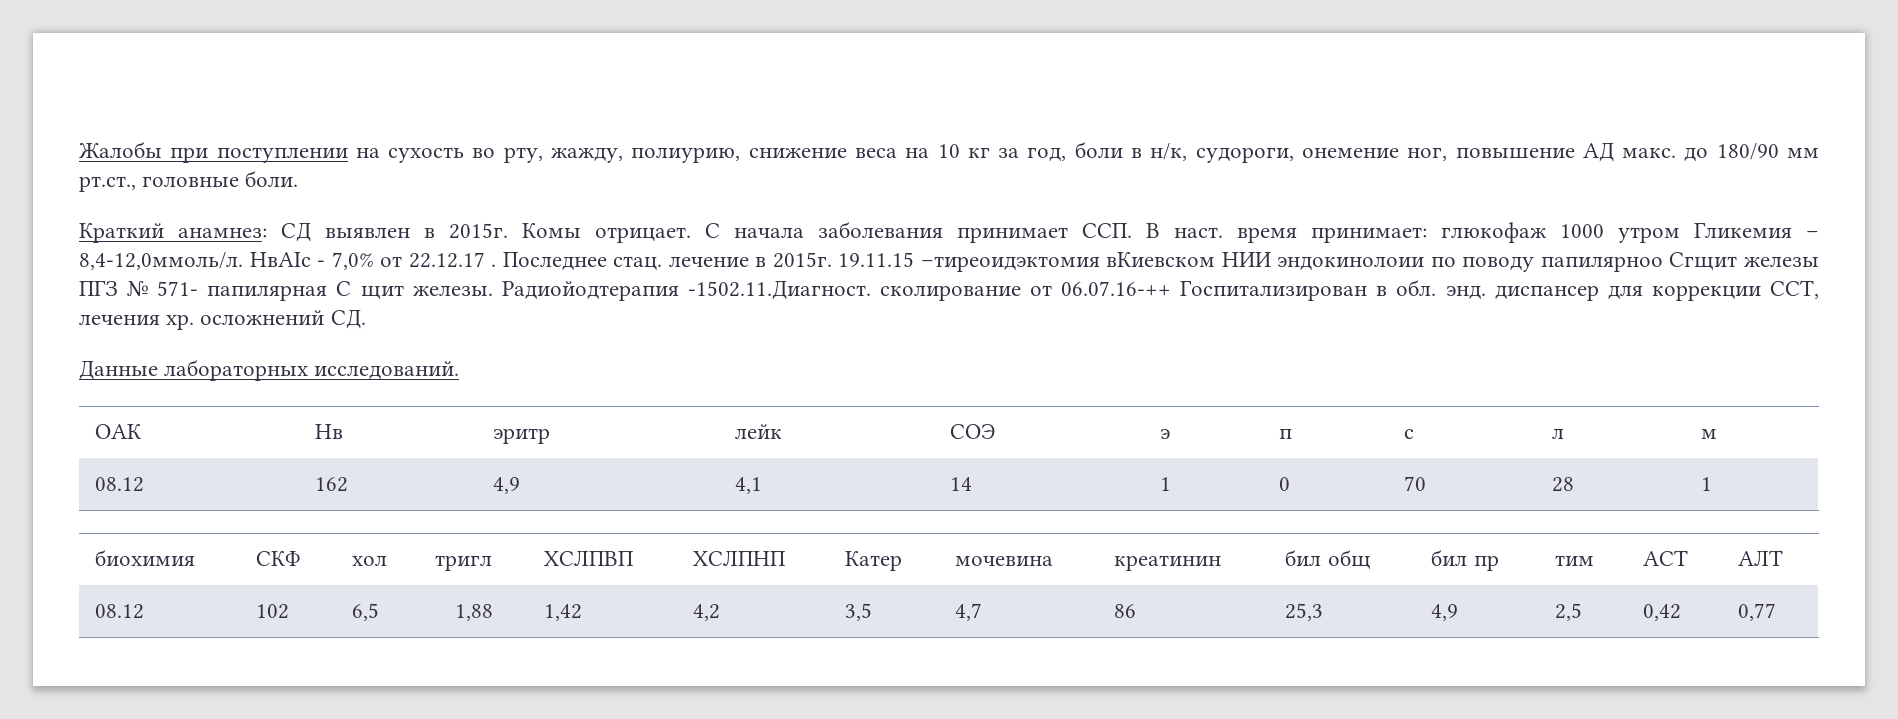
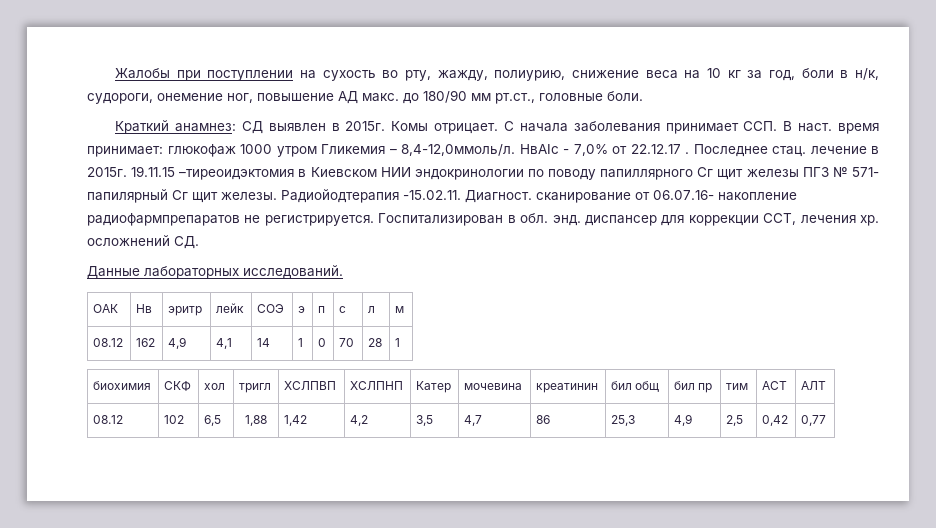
[1106,252,1738,272] вКиевском НИИ эндокинолоии по поводу папилярноо Сгщит -> [298,167,744,180] в Киевском НИИ эндокринологии по поводу папиллярного Сг щит
[207,281,352,301] папилярная С -> [87,189,188,203] папилярный Сг
[687,280,1172,301] -1502.11.Диагност. сколирование от 06.07.16-++ -> [403,190,797,203] [87,213,374,226] -15.02.11. Диагност. сканирование от 06.07.16- накопление радиофармпрепаратов не регистрируется.

